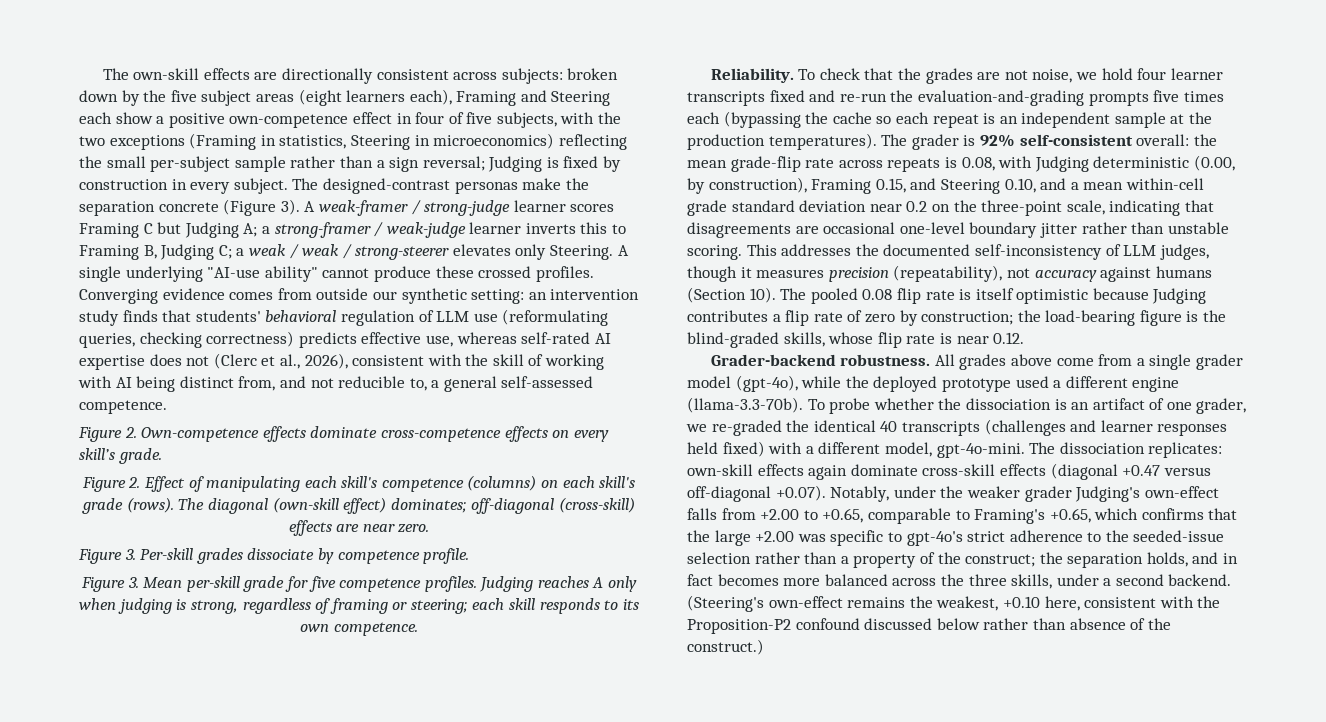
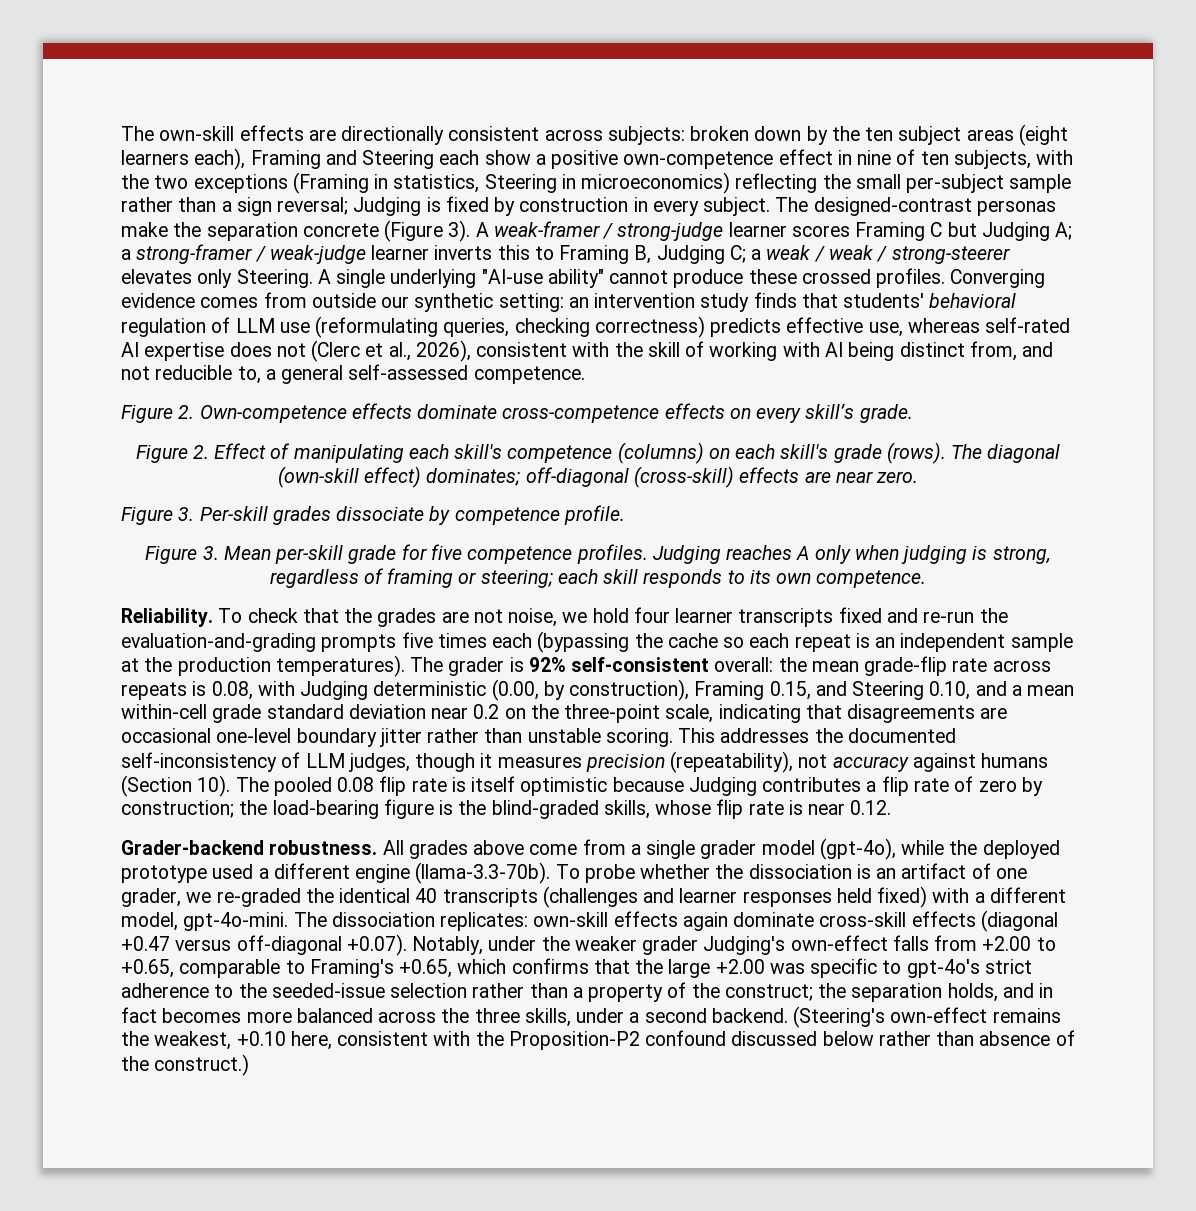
[170,90,197,102] five -> [865,127,894,141] ten
[415,112,493,124] four of five -> [857,149,949,165] nine of ten

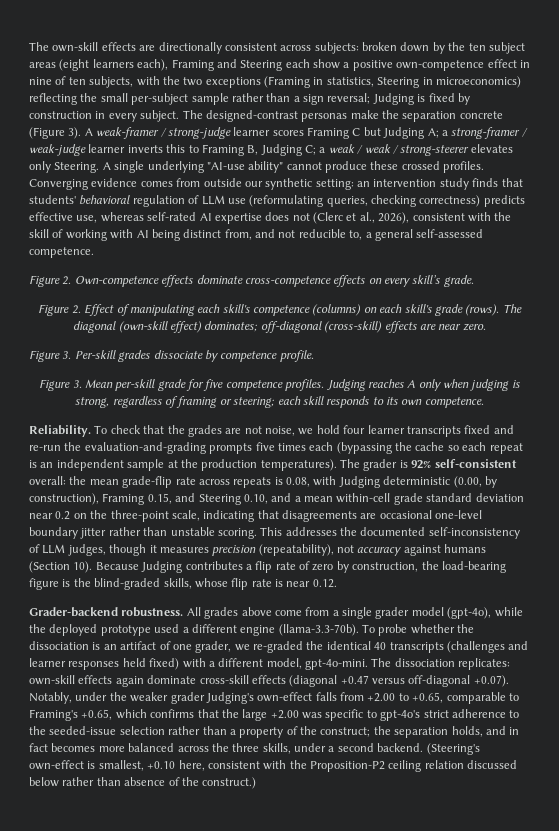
[235,776,684,796] The pooled 0.08 flip rate is itself optimistic because -> [95,562,139,570] Because
[121,800,234,818] construction; -> [352,562,419,572] construction,
[992,1008,1061,1023] [121,1031,232,1050] remains the weakest, -> [87,760,144,771] is smallest,
[645,1030,727,1046] confound -> [388,760,464,772] ceiling relation

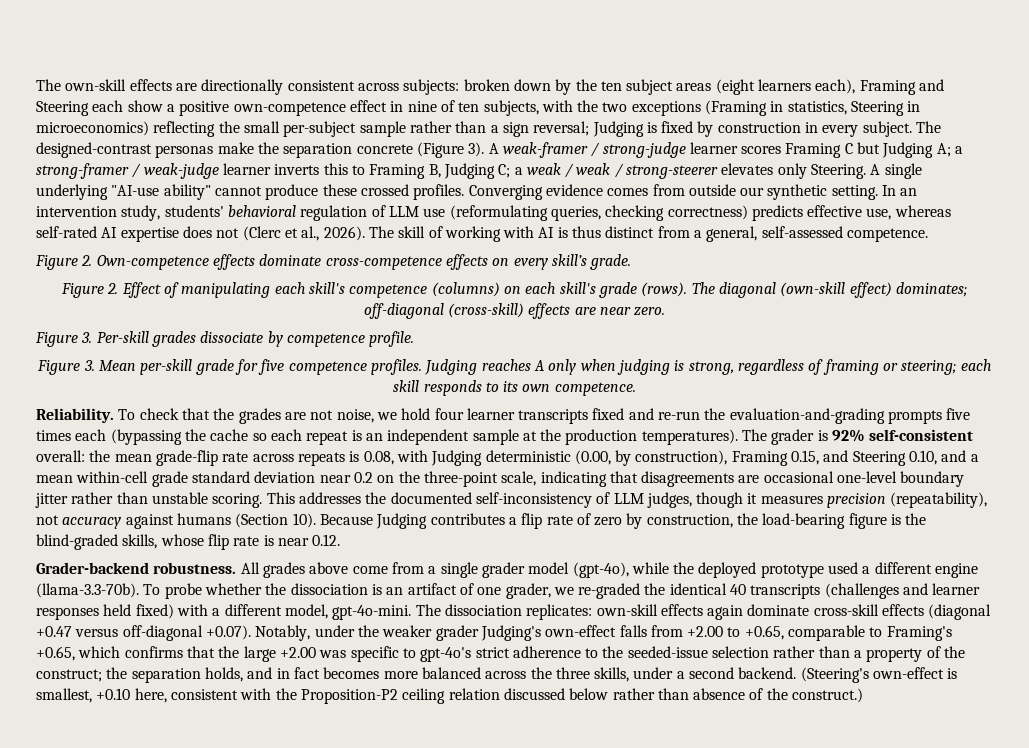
[315,178,523,190] setting: an intervention study finds that -> [831,185,918,200] [36,205,161,221] setting. In an intervention study,
[378,212,512,224] 2026), consistent with the -> [323,226,394,241] 2026). The
[151,229,413,241] being distinct from, and not reducible to, a general -> [557,226,758,242] is thus distinct from a general,

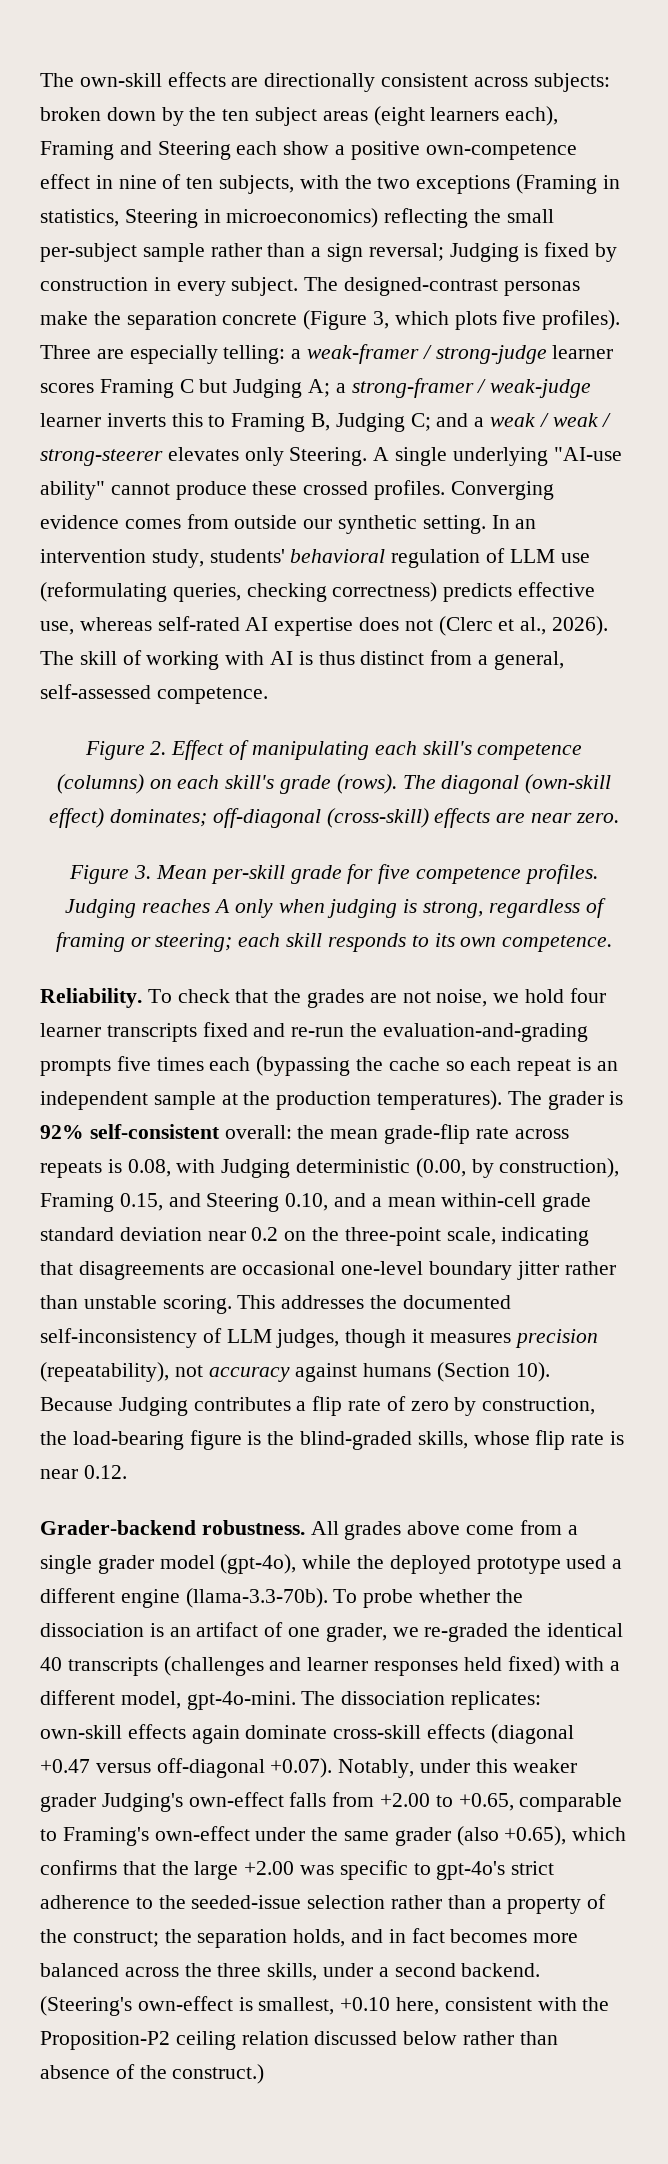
[468,142,499,157] 3). A -> [373,310,621,330] [40,345,302,364] 3, which plots five profiles). Three are especially telling: a
(511, 171) none -> [436,413,469,427] and
[35,254,632,270] // Figure 2. Own-competence effects dominate cross-competence effects on every skill’s grade. -> (268, 695) none
[35,331,415,347] // Figure 3. Per-skill grades dissociate by competence profile. -> (619, 818) none
[357,625,379,637] the -> [475,1759,507,1773] this
[36,646,75,661] +0.65, -> [154,1826,567,1846] own-effect under the same grader (also +0.65),

